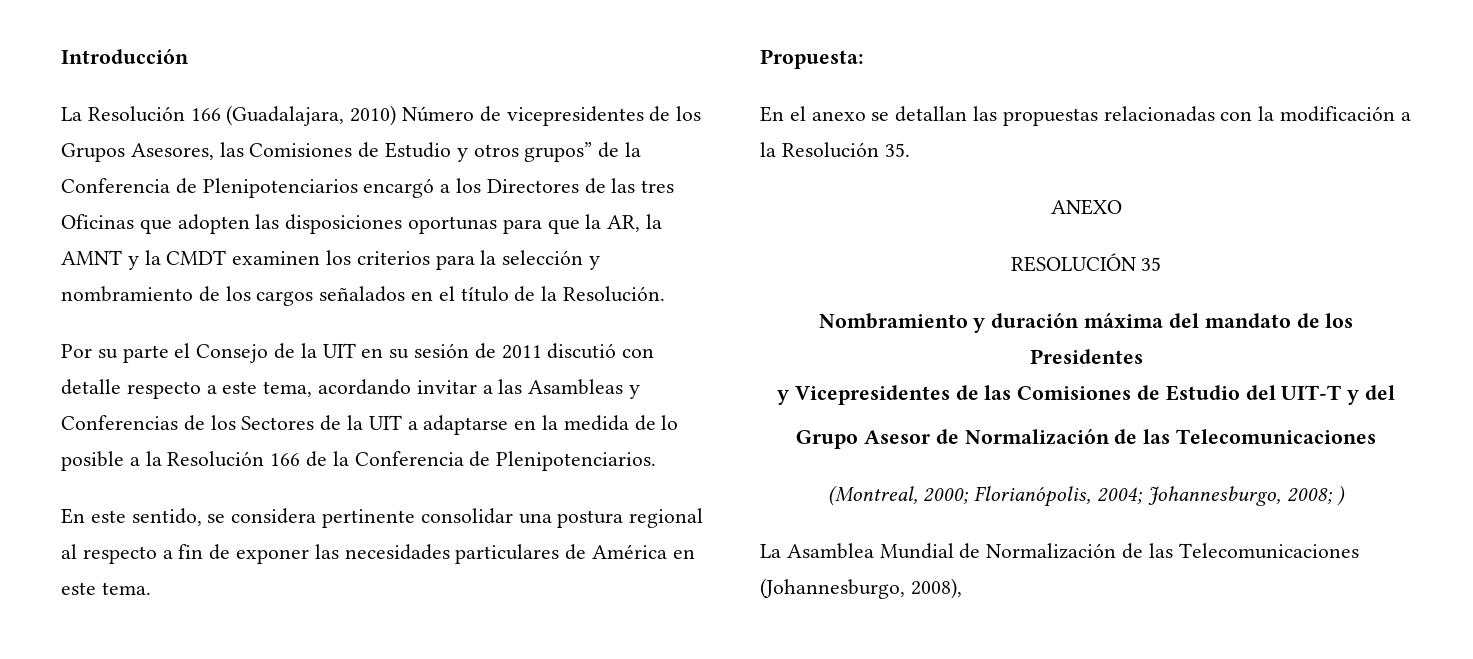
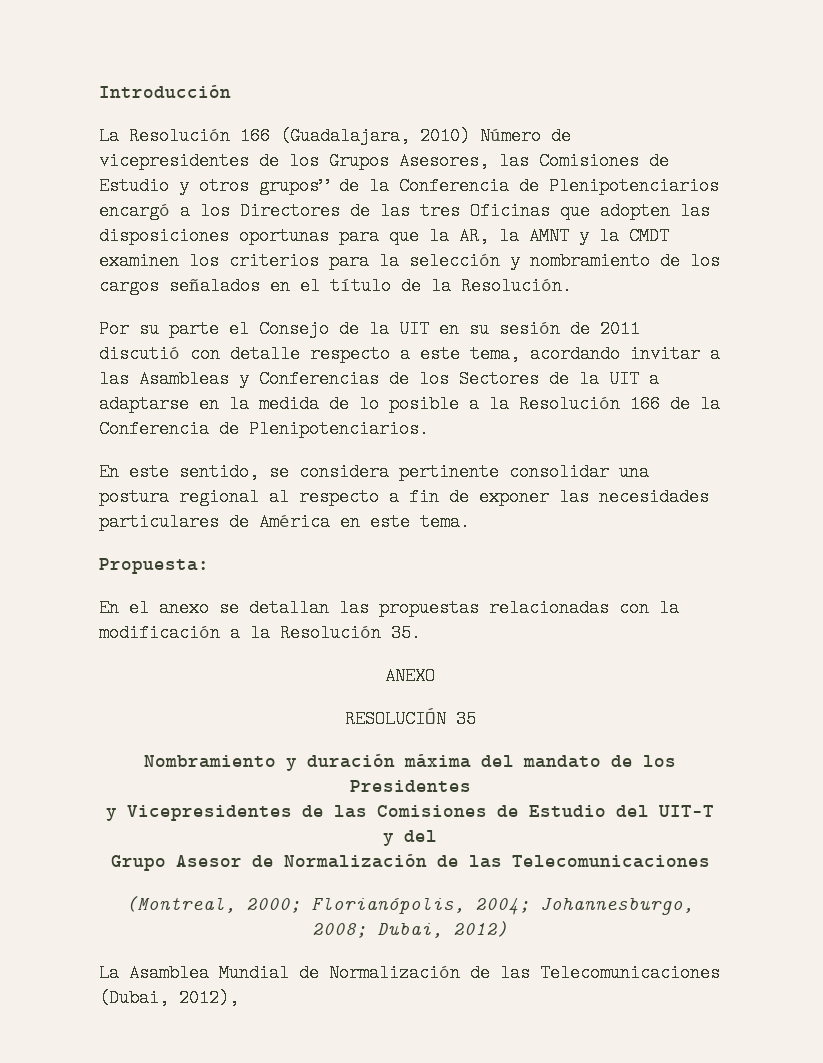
[1337,485,1346,506] ) -> [377,921,508,938] Dubai, 2012)
[760,578,962,599] (Johannesburgo, 2008), -> [99,989,239,1007] (Dubai, 2012),

